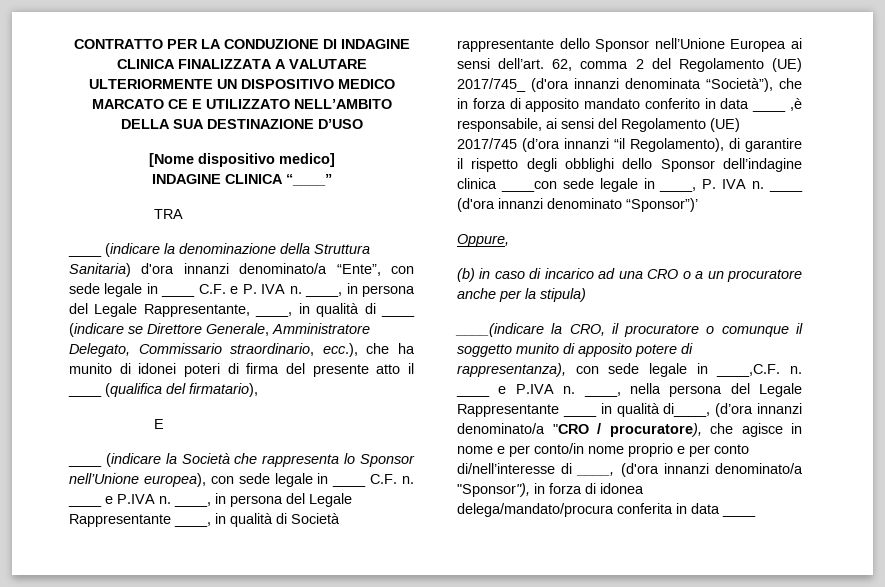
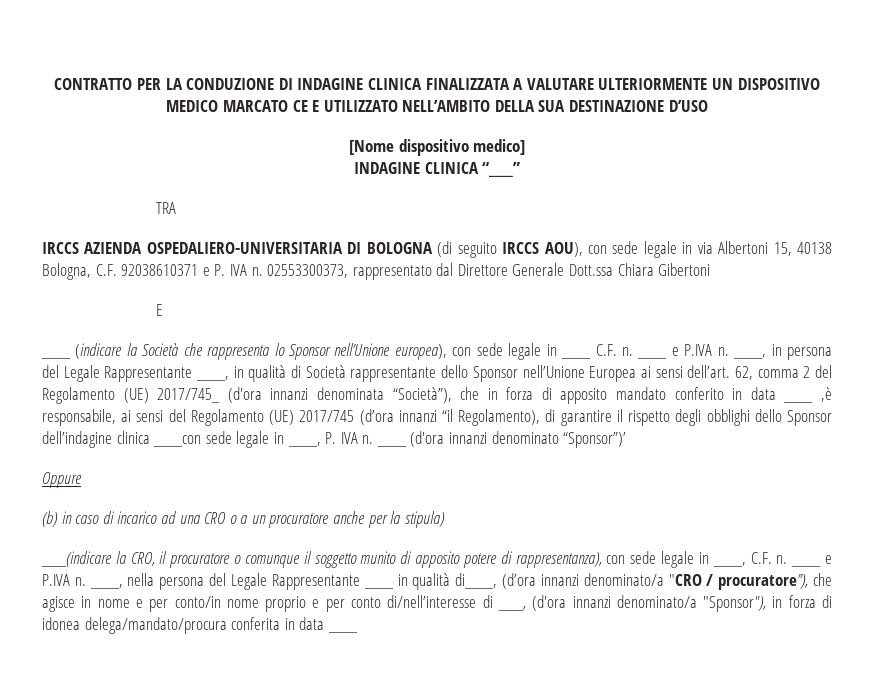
[68,243,370,257] [69,263,414,277] [69,283,158,297] [161,294,196,297] [198,283,415,297] [69,303,376,317] [381,314,415,317] [69,323,370,337] [69,343,415,357] [69,363,414,377] [68,383,258,397] ____ (indicare la denominazione della Struttura Sanitaria) d'ora innanzi denominato/a “Ente”, con sede legale in ____ C.F. e P. IVA n. ____, in persona del Legale Rappresentante, ____, in qualità di ____ (indicare se Direttore Generale, Amministratore Delegato, Commissario straordinario, ecc.), che ha munito di idonei poteri di firma del presente atto il ____ (qualifica del firmatario), -> [42,241,832,258] [42,263,711,280] IRCCS AZIENDA OSPEDALIERO-UNIVERSITARIA DI BOLOGNA (di seguito IRCCS AOU), con sede legale in via Albertoni 15, 40138 Bologna, C.F. 92038610371 e P. IVA n. 02553300373, rappresentato dal Direttore Generale Dott.ssa Chiara Gibertoni
[457,234,509,247] Oppure, -> [42,472,82,488] Oppure
[716,364,781,377] ____,C.F. -> [712,552,772,567] ____, C.F.
[609,423,702,437] procuratore), -> [718,574,809,590] procuratore”),

